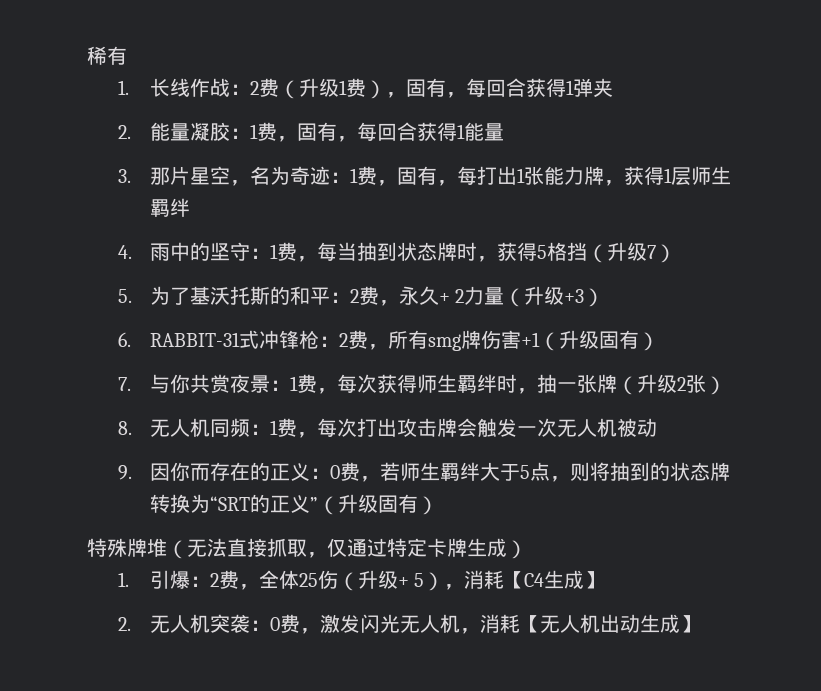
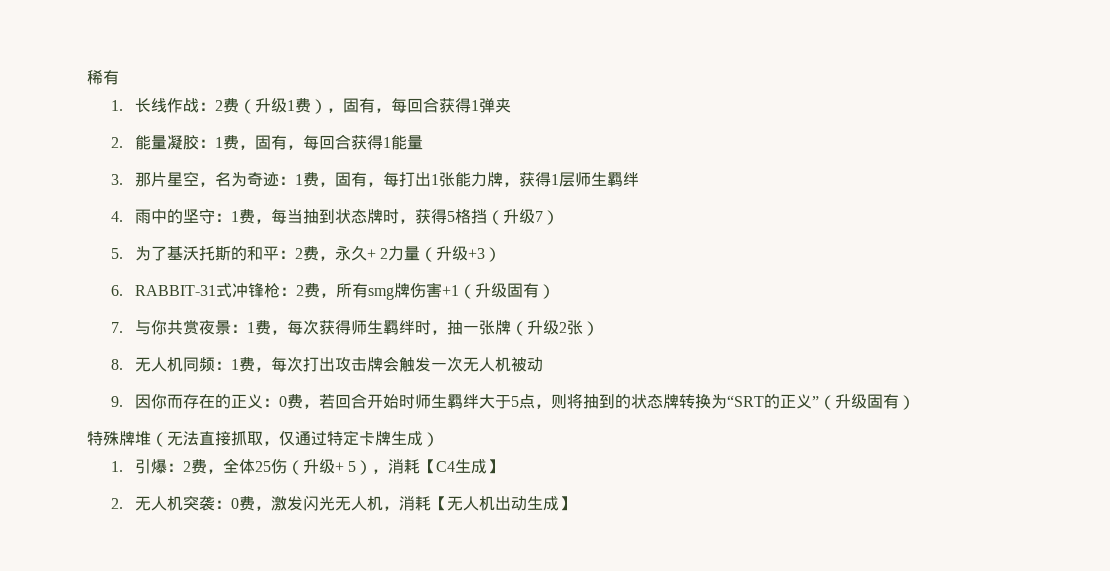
(400, 471) none -> [334,393,415,409] 回合开始时

